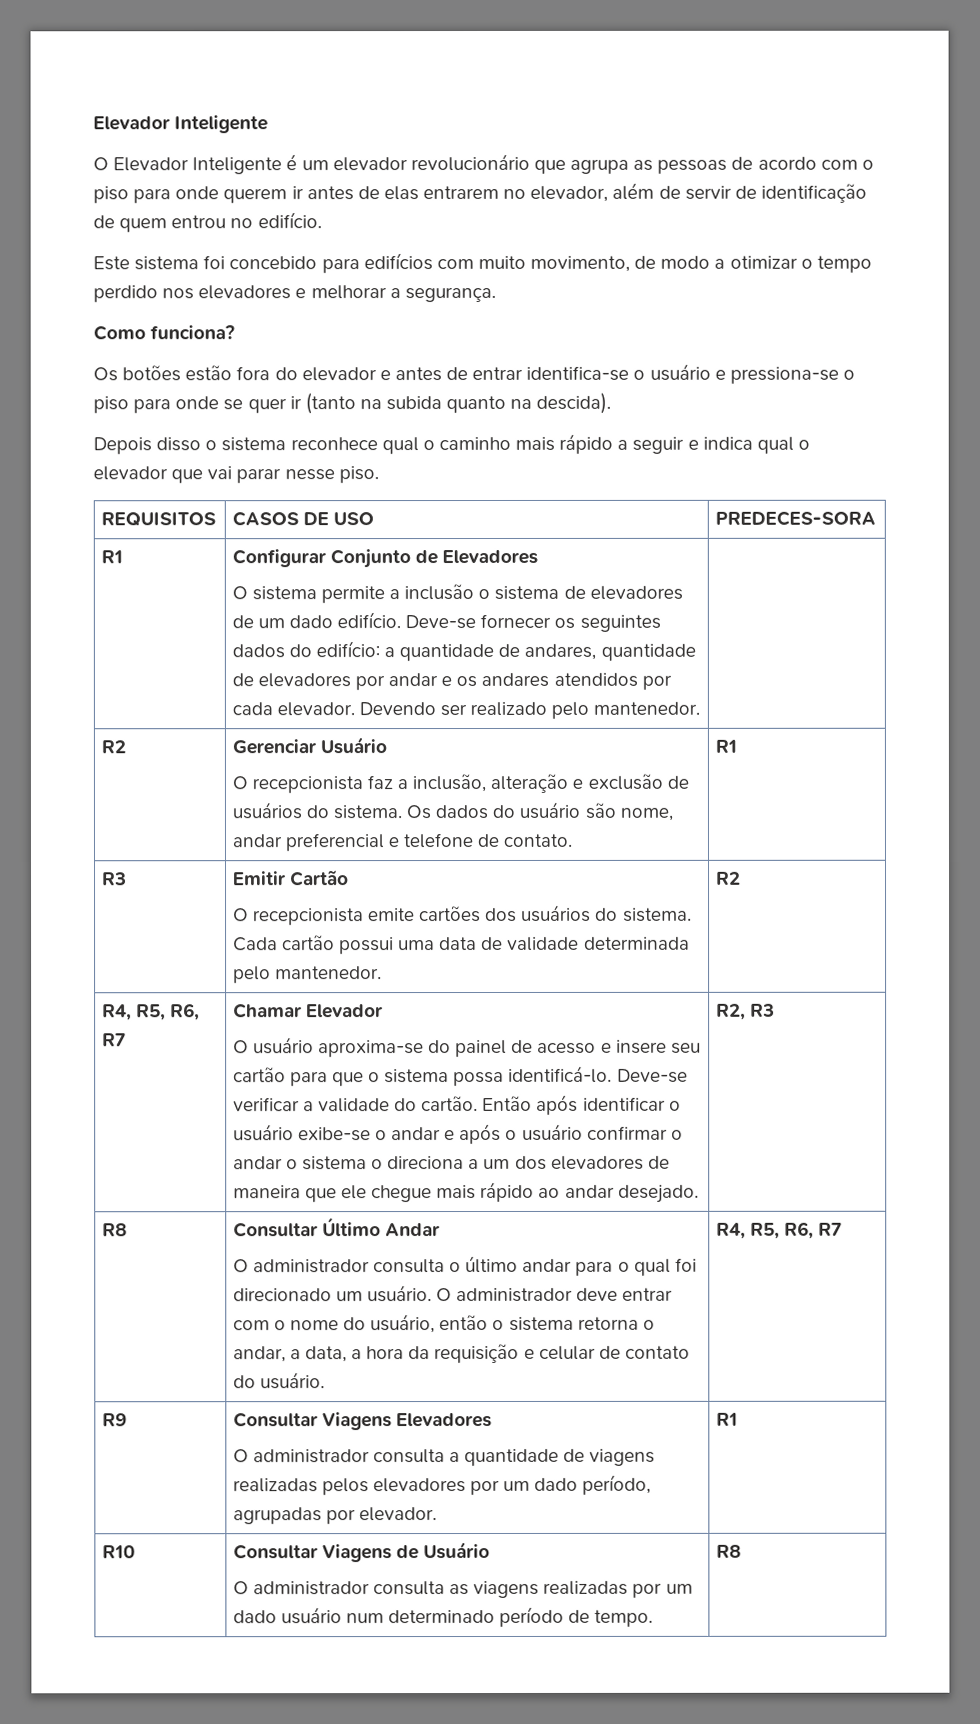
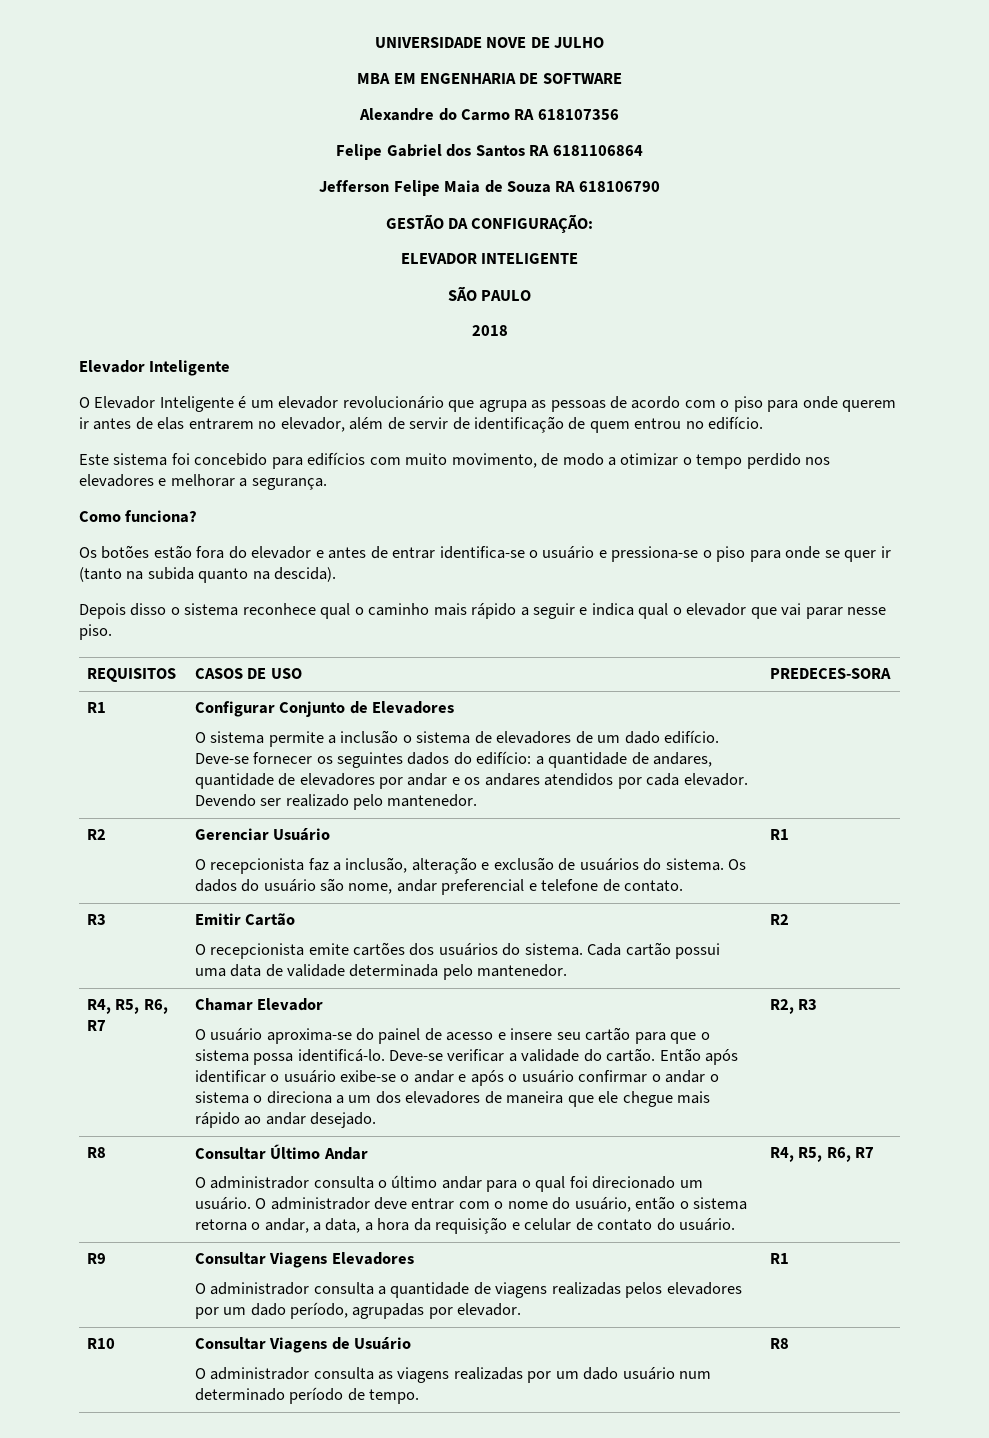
(93, 123) none -> [374,37,605,48] [357,73,622,84] [359,108,619,121] [336,144,643,160] [319,180,660,196] [385,214,594,233] [400,253,579,264] [447,286,532,301] [471,325,508,336] UNIVERSIDADE NOVE DE JULHO // MBA EM ENGENHARIA DE SOFTWARE // Alexandre do Carmo RA 618107356 // Felipe Gabriel dos Santos RA 6181106864 // Jefferson Felipe Maia de Souza RA 618106790 // GESTÃO DA CONFIGURAÇÃO: // ELEVADOR INTELIGENTE // SÃO PAULO // 2018 //

